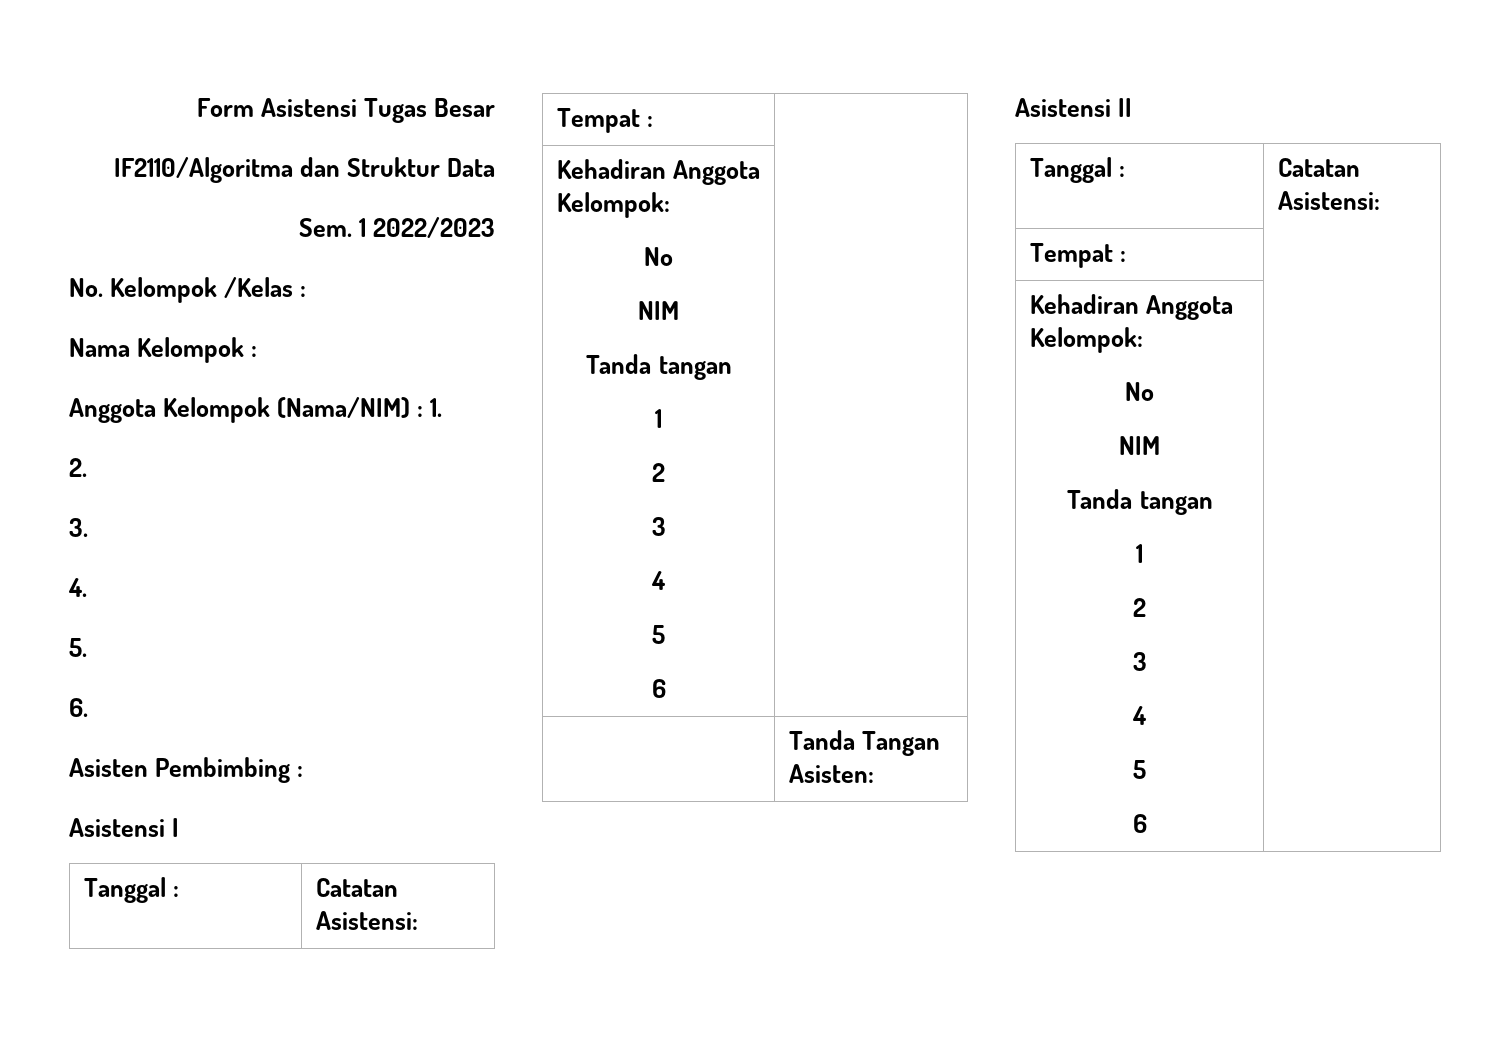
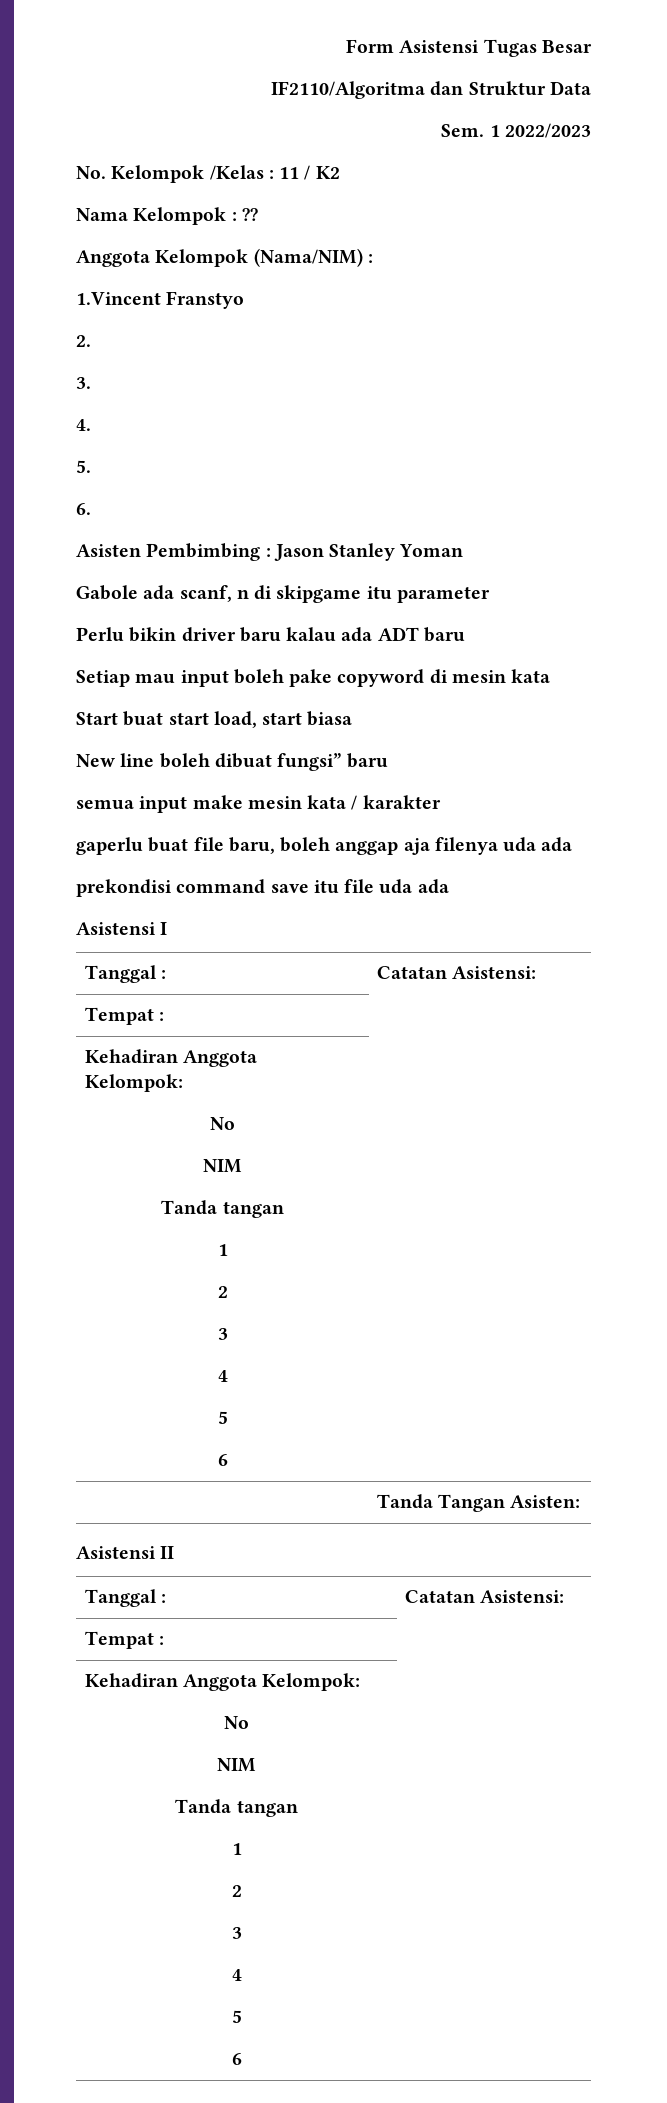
(307, 291) none -> [279,165,340,180] 11 / K2
(258, 351) none -> [241,208,258,221] ??
[430,398,443,417] 1. -> [76,291,245,309] // 1.Vincent Franstyo
(304, 771) none -> [273,543,464,561] [76,585,490,603] [76,627,465,642] [76,669,551,687] [76,711,353,728] [76,753,389,771] [76,795,441,813] [76,837,573,855] [76,879,449,897] Jason Stanley Yoman // Gabole ada scanf, n di skipgame itu parameter // Perlu bikin driver baru kalau ada ADT baru // Setiap mau input boleh pake copyword di mesin kata // Start buat start load, start biasa // New line boleh dibuat fungsi” baru // semua input make mesin kata / karakter // gaperlu buat file baru, boleh anggap aja filenya uda ada // prekondisi command save itu file uda ada

